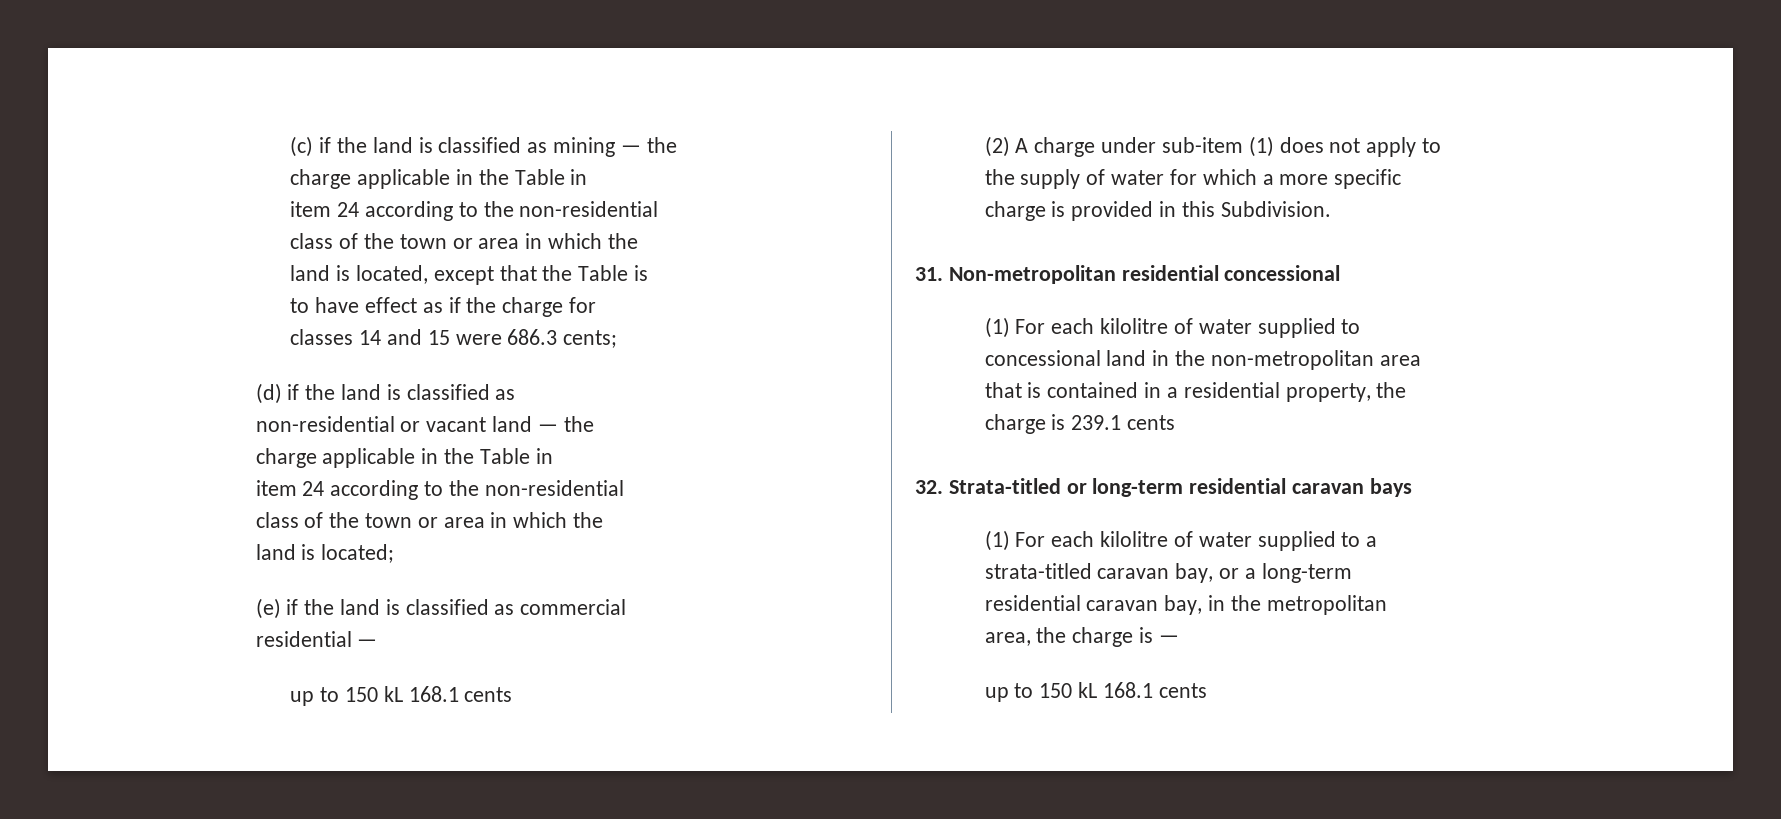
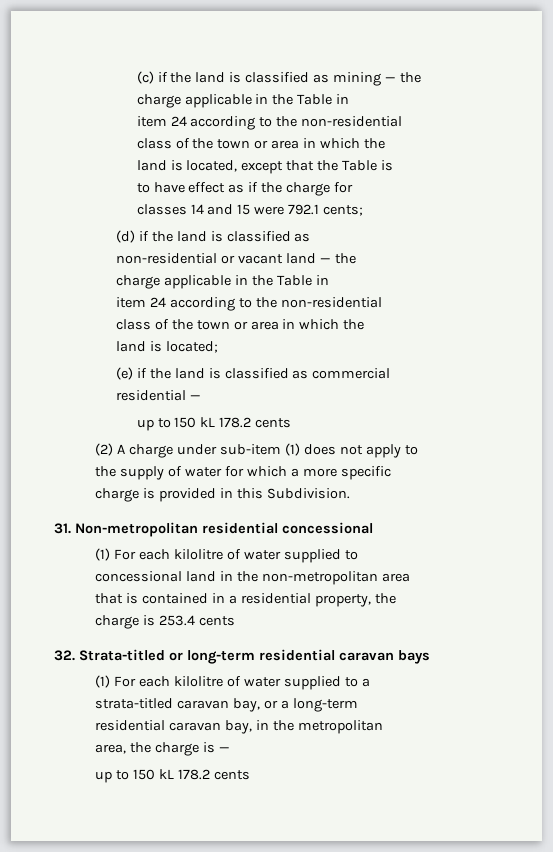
[507,329,558,345] 686.3 -> [288,204,320,215] 792.1
[408,686,459,702] 168.1 -> [219,417,252,428] 178.2
[1071,415,1122,430] 239.1 -> [159,615,196,626] 253.4
[1102,682,1153,698] 168.1 -> [177,769,210,780] 178.2

